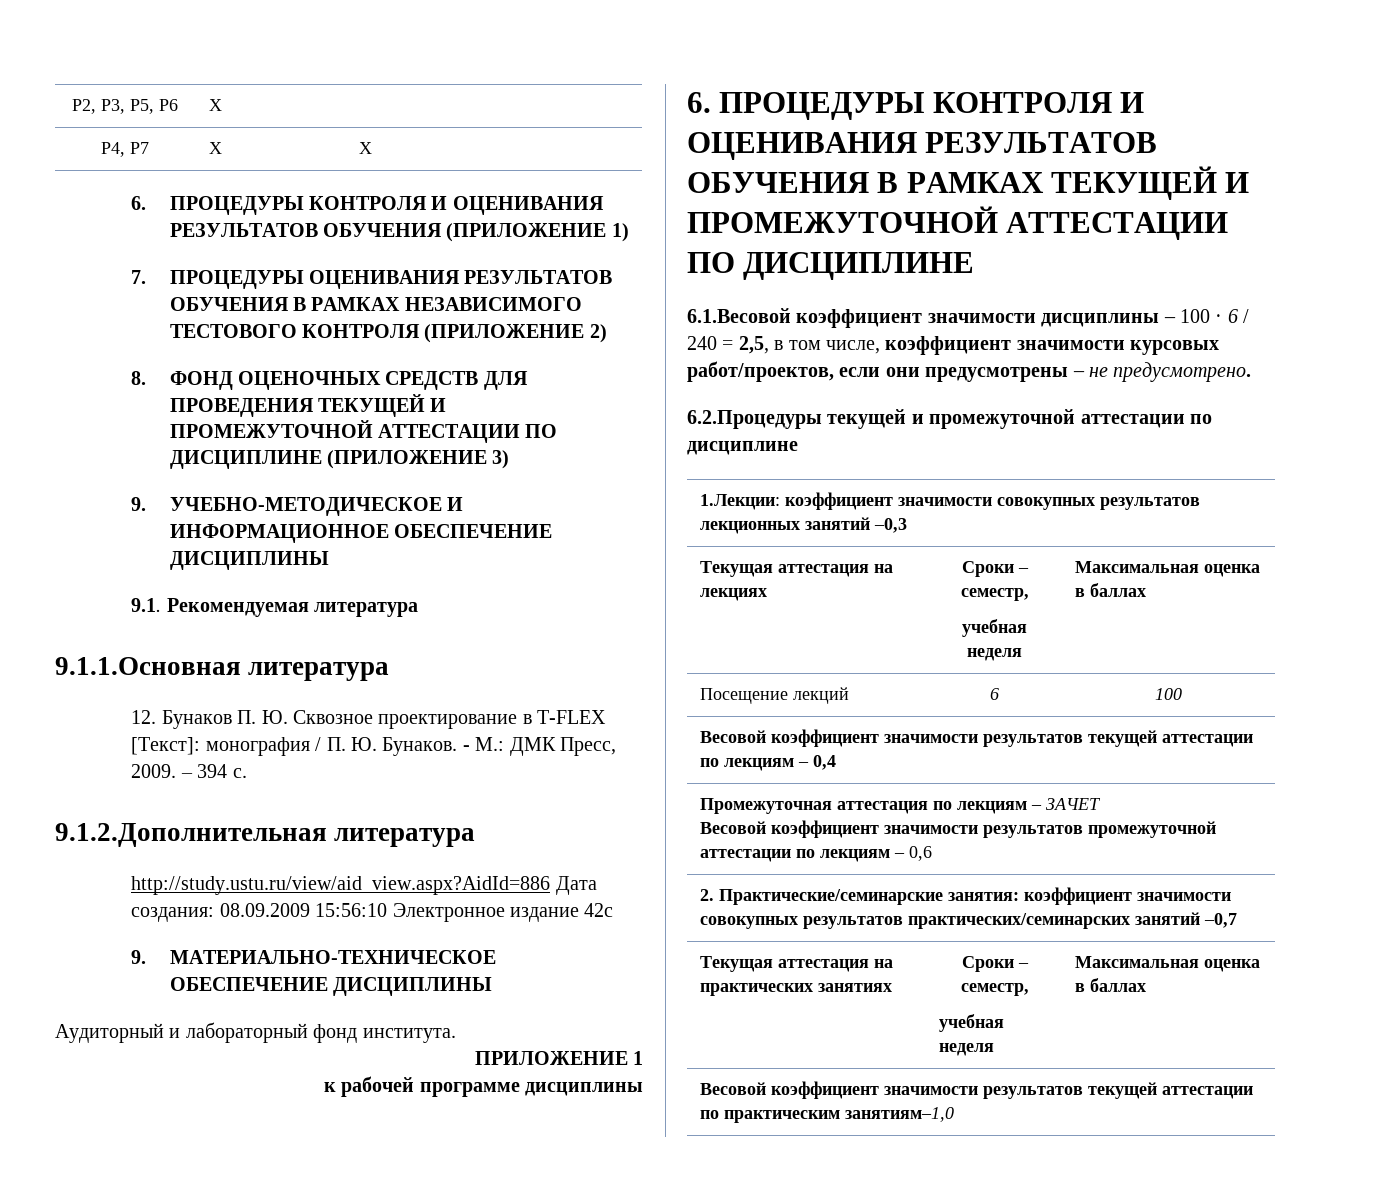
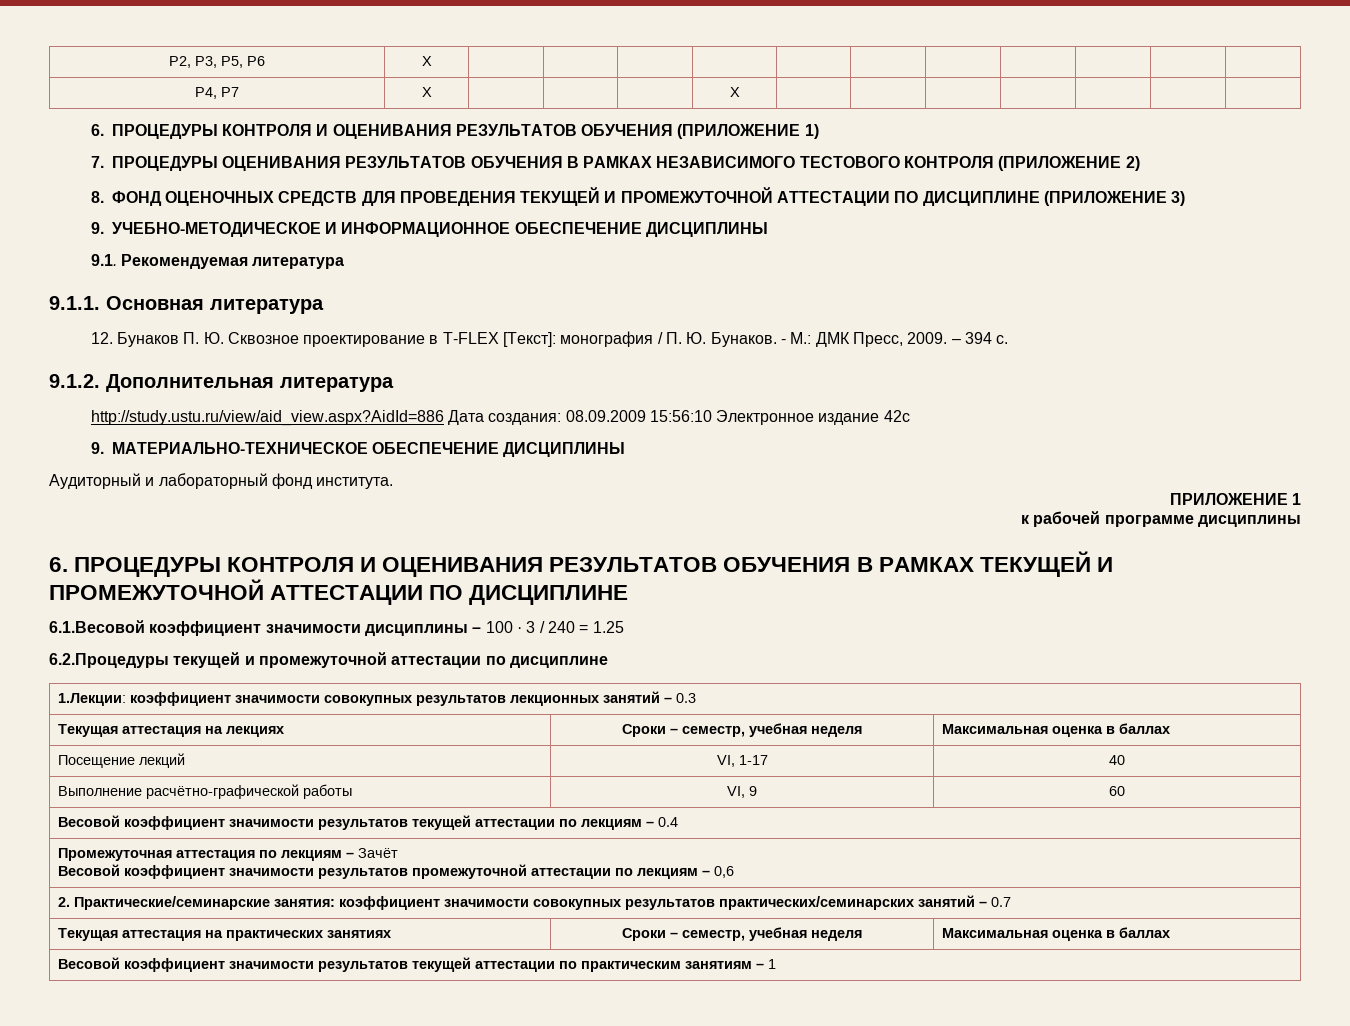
[55,657,241,675] 9.1.1.Основная -> [49,296,204,310] 9.1.1. Основная
[55,823,327,847] 9.1.2.Дополнительная -> [49,374,274,392] 9.1.2. Дополнительная
[1227,309,1238,323] 6 -> [526,621,536,633] 3
[738,336,1220,355] [687,361,1252,382] 2,5, в том числе, коэффициент значимости курсовых работ/проектов, если они предусмотрены – не предусмотрено. -> [592,621,624,633] 1.25
[873,518,907,533] –0,3 -> [664,693,697,703] – 0.3
(1029, 594) // -> (745, 731) none
[990,688,999,700] [1155,688,1182,700] 6 | 100 -> [716,755,768,767] [1109,755,1125,765] [58,784,353,799] [727,786,757,798] [1109,786,1125,796] VI, 1-17 | 40 // Выполнение расчётно-графической работы | VI, 9 | 60
[812,755,836,770] 0,4 -> [658,817,679,827] 0.4
[1045,798,1101,810] ЗАЧЕТ -> [358,848,399,858] Зачёт
[1203,913,1237,928] –0,7 -> [979,897,1012,907] – 0.7
(1029, 989) // -> (745, 935) none
[844,1107,954,1122] занятиям–1,0 -> [685,959,777,969] занятиям – 1

